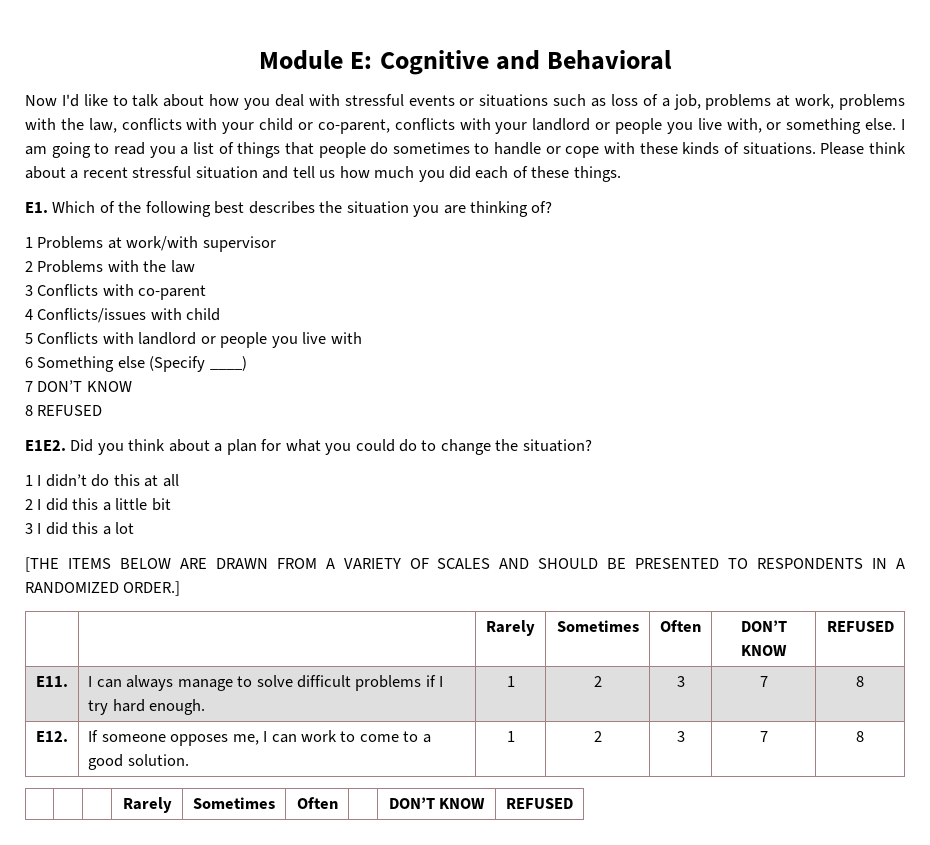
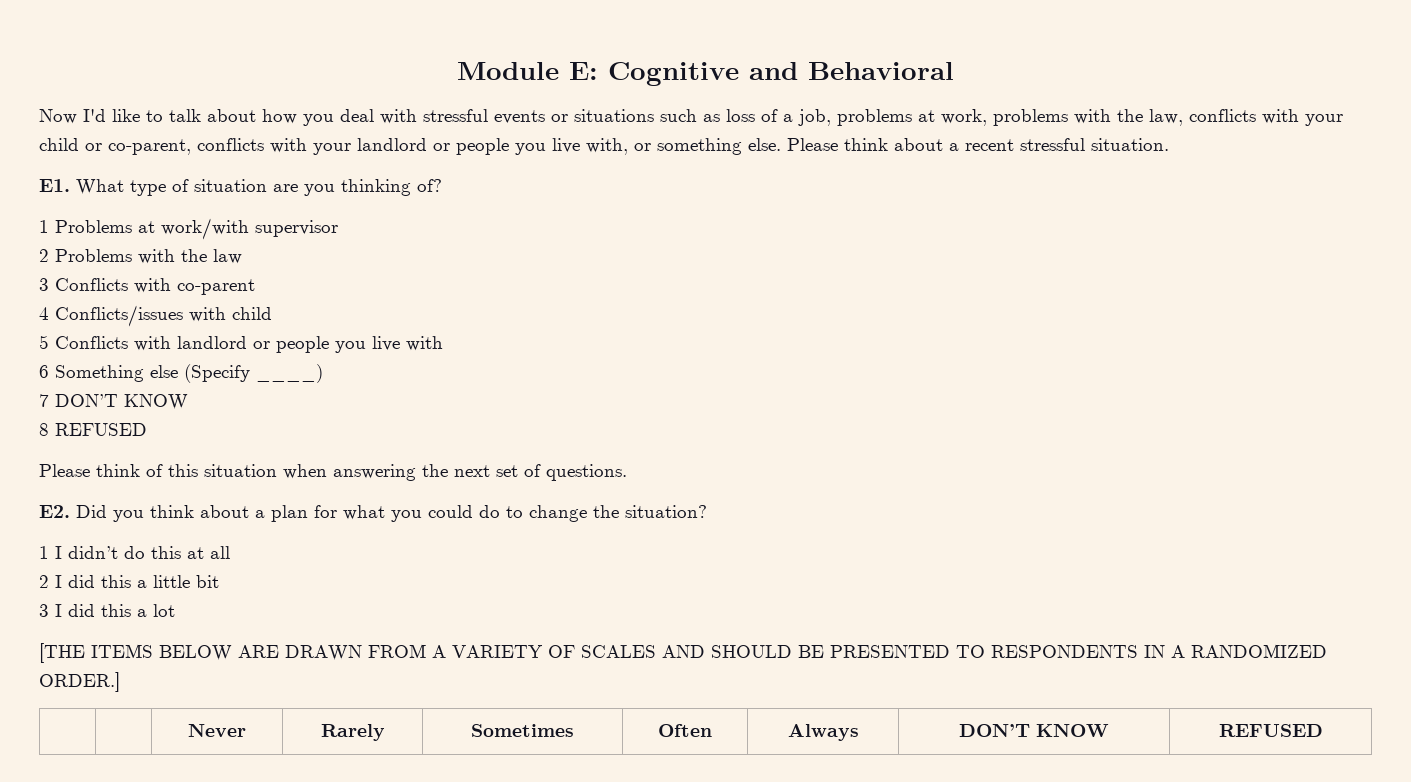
[901,119,906,130] [25,142,816,158] I am going to read you a list of things that people do sometimes to handle or cope with these kinds of situations. -> (781, 144) none
[195,166,621,182] [25,201,466,217] situation and tell us how much you did each of these things. // E1. Which of the following best describes the situation you are -> [1091,138,1169,151] [39,179,335,196] situation. // E1. What type of situation are you
[25,440,66,451] E1E2. -> [39,464,627,481] [39,505,70,518] Please think of this situation when answering the next set of questions. // E2.
[486,620,535,636] [556,620,639,632] [660,620,701,632] [740,620,787,632] [741,645,787,656] [826,621,894,632] [36,676,68,687] [88,675,444,691] [88,699,206,715] [506,676,515,687] [593,676,602,687] [676,676,685,687] [759,676,768,687] [856,676,864,687] [36,731,68,742] [88,730,431,746] [88,754,189,770] [506,731,515,742] [593,731,602,742] [676,731,685,742] [759,731,768,742] [856,731,864,742] [122,797,172,813] [193,797,275,809] [296,797,338,809] Rarely | Sometimes | Often | DON’T KNOW | REFUSED // E11. | I can always manage to solve difficult problems if I try hard enough. | 1 | 2 | 3 | 7 | 8 // E12. | If someone opposes me, I can work to come to a good solution. | 1 | 2 | 3 | 7 | 8 // | | | Rarely | Sometimes | Often | -> [188,724,246,737] [320,724,385,741] [471,724,574,737] [658,724,712,737] [787,724,859,741] Never | Rarely | Sometimes | Often | Always

